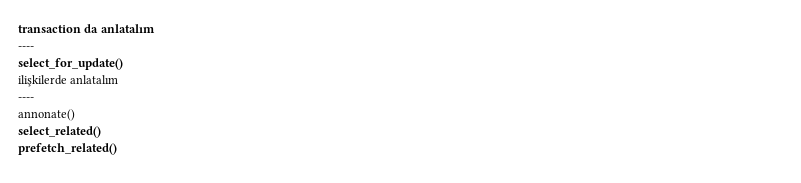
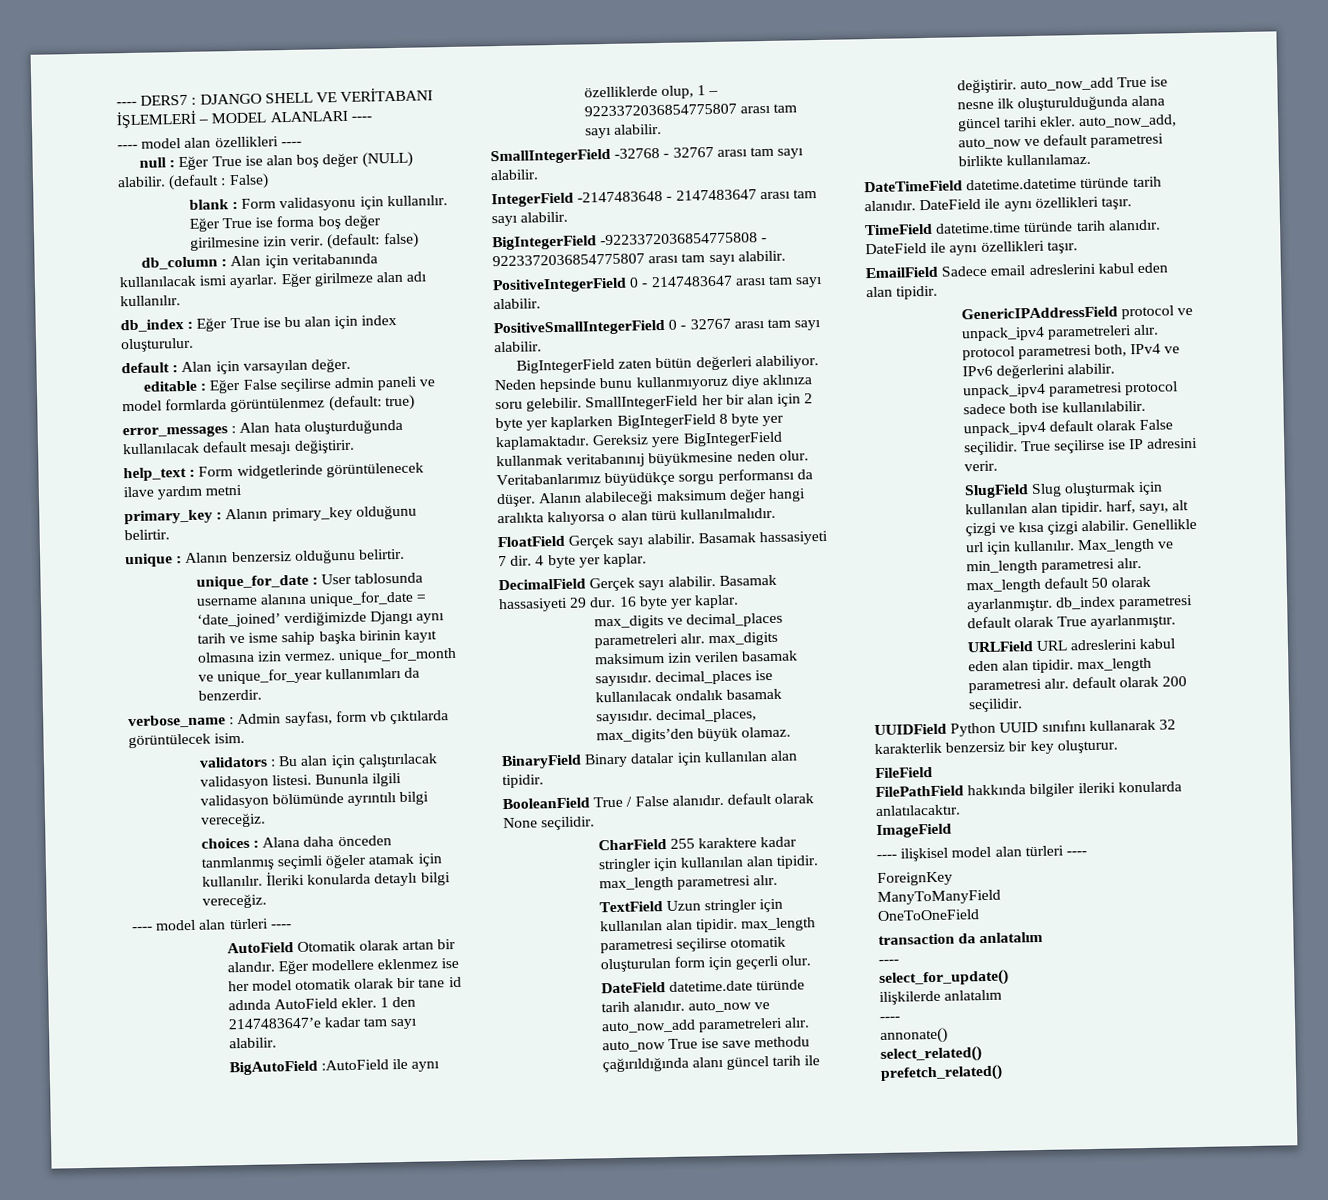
(18, 29) none -> [116,87,434,107] [116,110,372,129] [117,136,302,150] [139,151,413,171] [117,173,269,191] [188,195,448,212] [188,214,381,232] [189,232,419,251] [141,253,378,270] [119,271,428,289] [120,295,181,307] [120,314,398,333] [120,337,194,353] [121,357,351,375] [143,376,436,394] [122,394,415,413] [122,418,403,439] [122,438,355,455] [123,462,424,482] [123,484,243,500] [124,504,417,525] [124,529,170,541] [125,548,405,568] [195,572,424,590] [195,590,427,607] [196,610,446,628] [196,629,437,646] [196,646,458,664] [197,667,421,685] [197,689,262,701] [128,710,450,729] [128,732,246,749] [198,753,438,769] [199,772,403,790] [199,791,430,809] [199,812,266,828] [200,835,392,849] [200,853,442,871] [201,871,451,887] [201,893,267,909] [132,918,292,932] [226,938,457,954] [226,957,460,975] [227,976,462,992] [227,996,417,1011] [227,1016,419,1030] [228,1037,277,1049] [228,1058,441,1076] [583,85,719,99] [583,103,797,117] [584,123,662,139] [490,146,805,165] [490,169,539,181] [491,189,817,208] [491,211,569,227] [492,232,768,251] [492,250,786,267] [492,275,824,294] [493,298,541,310] [493,318,822,337] [494,341,542,353] [516,355,819,374] [494,374,812,393] [495,393,814,412] [495,413,785,432] [495,431,783,451] [496,450,809,468] [496,468,813,487] [496,488,806,508] [497,507,776,526] [497,530,828,549] [498,553,647,569] [498,574,777,592] [498,594,740,613] [593,612,783,630] [593,631,778,649] [594,650,799,665] [594,669,773,687] [594,688,782,703] [595,708,757,725] [595,726,791,744] [501,750,798,770] [502,774,544,789] [502,793,815,810] [503,816,596,831] [597,836,798,851] [597,855,820,873] [598,874,778,892] [598,898,784,914] [599,917,817,933] [599,936,786,954] [599,955,812,973] [600,979,805,994] [600,1000,771,1013] [600,1017,810,1034] [601,1036,811,1053] [601,1055,821,1073] [956,76,1169,94] [956,95,1166,112] [956,114,1178,132] [957,133,1165,150] [957,153,1091,167] [864,176,1162,193] [864,196,1132,212] [864,219,1161,236] [865,240,1078,256] [865,262,1168,279] [866,285,939,300] [960,305,1193,320] [960,324,1159,342] [961,343,1181,361] [961,363,1115,379] [962,381,1178,399] [962,400,1147,415] [962,419,1174,437] [963,437,1199,456] [963,460,998,472] [963,481,1164,499] [964,500,1190,516] [964,518,1198,537] [964,538,1175,555] [965,557,1142,575] [965,576,1152,594] [966,595,1193,613] [966,614,1177,629] [966,638,1177,653] [967,657,1153,674] [967,676,1188,694] [967,698,1023,713] [874,719,1176,737] [874,739,1118,755] [875,766,933,779] [875,781,1182,798] [875,804,961,817] [876,823,952,839] [876,845,1087,862] [877,871,953,887] [877,889,1001,906] [877,909,980,922] ---- DERS7 : DJANGO SHELL VE VERİTABANI İŞLEMLERİ – MODEL ALANLARI ---- // ---- model alan özellikleri ---- // null : Eğer True ise alan boş değer (NULL) alabilir. (default : False) // blank : Form validasyonu için kullanılır. Eğer True ise forma boş değer girilmesine izin verir. (default: false) // db_column : Alan için veritabanında kullanılacak ismi ayarlar. Eğer girilmeze alan adı kullanılır. // db_index : Eğer True ise bu alan için index oluşturulur. // default : Alan için varsayılan değer. // editable : Eğer False seçilirse admin paneli ve model formlarda görüntülenmez (default: true) // error_messages : Alan hata oluşturduğunda kullanılacak default mesajı değiştirir. // help_text : Form widgetlerinde görüntülenecek ilave yardım metni // primary_key : Alanın primary_key olduğunu belirtir. // unique : Alanın benzersiz olduğunu belirtir. // unique_for_date : User tablosunda username alanına unique_for_date = ‘date_joined’ verdiğimizde Djangı aynı tarih ve isme sahip başka birinin kayıt olmasına izin vermez. unique_for_month ve unique_for_year kullanımları da benzerdir. // verbose_name : Admin sayfası, form vb çıktılarda görüntülecek isim. // validators : Bu alan için çalıştırılacak validasyon listesi. Bununla ilgili validasyon bölümünde ayrıntılı bilgi vereceğiz. // choices : Alana daha önceden tanmlanmış seçimli öğeler atamak için kullanılır. İleriki konularda detaylı bilgi vereceğiz. // ---- model alan türleri ---- // AutoField Otomatik olarak artan bir alandır. Eğer modellere eklenmez ise her model otomatik olarak bir tane id adında AutoField ekler. 1 den 2147483647’e kadar tam sayı alabilir. // BigAutoField :AutoField ile aynı özelliklerde olup, 1 – 9223372036854775807 arası tam sayı alabilir. // SmallIntegerField -32768 - 32767 arası tam sayı alabilir. // IntegerField -2147483648 - 2147483647 arası tam sayı alabilir. // BigIntegerField -9223372036854775808 - 9223372036854775807 arası tam sayı alabilir. // PositiveIntegerField 0 - 2147483647 arası tam sayı alabilir. // PositiveSmallIntegerField 0 - 32767 arası tam sayı alabilir. // BigIntegerField zaten bütün değerleri alabiliyor. Neden hepsinde bunu kullanmıyoruz diye aklınıza soru gelebilir. SmallIntegerField her bir alan için 2 byte yer kaplarken BigIntegerField 8 byte yer kaplamaktadır. Gereksiz yere BigIntegerField kullanmak veritabanınıj büyükmesine neden olur. Veritabanlarımız büyüdükçe sorgu performansı da düşer. Alanın alabileceği maksimum değer hangi aralıkta kalıyorsa o alan türü kullanılmalıdır. // FloatField Gerçek sayı alabilir. Basamak hassasiyeti 7 dir. 4 byte yer kaplar. // DecimalField Gerçek sayı alabilir. Basamak hassasiyeti 29 dur. 16 byte yer kaplar. // max_digits ve decimal_places parametreleri alır. max_digits maksimum izin verilen basamak sayısıdır. decimal_places ise kullanılacak ondalık basamak sayısıdır. decimal_places, max_digits’den büyük olamaz. // BinaryField Binary datalar için kullanılan alan tipidir. // BooleanField True / False alanıdır. default olarak None seçilidir. // CharField 255 karaktere kadar stringler için kullanılan alan tipidir. max_length parametresi alır. // TextField Uzun stringler için kullanılan alan tipidir. max_length parametresi seçilirse otomatik oluşturulan form için geçerli olur. // DateField datetime.date türünde tarih alanıdır. auto_now ve auto_now_add parametreleri alır. auto_now True ise save methodu çağırıldığında alanı güncel tarih ile değiştirir. auto_now_add True ise nesne ilk oluşturulduğunda alana güncel tarihi ekler. auto_now_add, auto_now ve default parametresi birlikte kullanılamaz. // DateTimeField datetime.datetime türünde tarih alanıdır. DateField ile aynı özellikleri taşır. // TimeField datetime.time türünde tarih alanıdır. DateField ile aynı özellikleri taşır. // EmailField Sadece email adreslerini kabul eden alan tipidir. // GenericIPAddressField protocol ve unpack_ipv4 parametreleri alır. protocol parametresi both, IPv4 ve IPv6 değerlerini alabilir. unpack_ipv4 parametresi protocol sadece both ise kullanılabilir. unpack_ipv4 default olarak False seçilidir. True seçilirse ise IP adresini verir. // SlugField Slug oluşturmak için kullanılan alan tipidir. harf, sayı, alt çizgi ve kısa çizgi alabilir. Genellikle url için kullanılır. Max_length ve min_length parametresi alır. max_length default 50 olarak ayarlanmıştır. db_index parametresi default olarak True ayarlanmıştır. // URLField URL adreslerini kabul eden alan tipidir. max_length parametresi alır. default olarak 200 seçilidir. // UUIDField Python UUID sınıfını kullanarak 32 karakterlik benzersiz bir key oluşturur. // FileField // FilePathField hakkında bilgiler ileriki konularda anlatılacaktır. // ImageField // ---- ilişkisel model alan türleri ---- // ForeignKey // ManyToManyField // OneToOneField //

